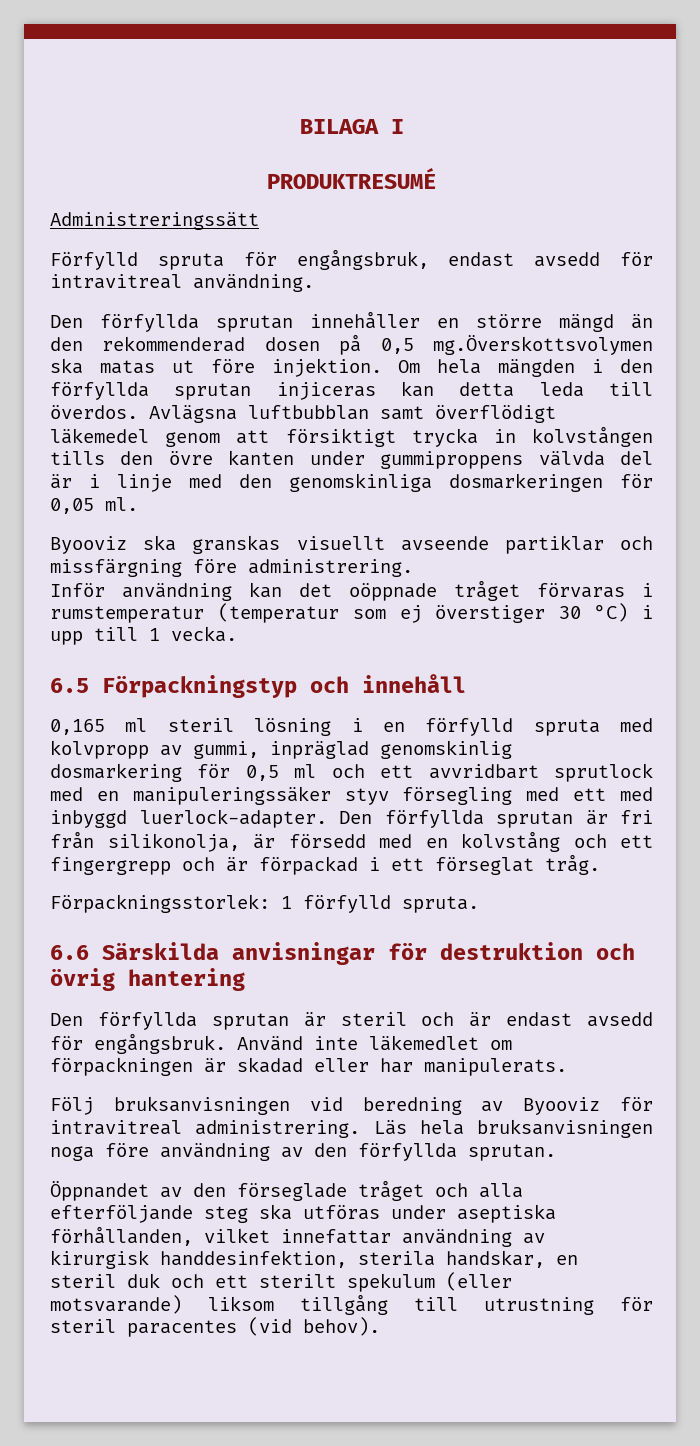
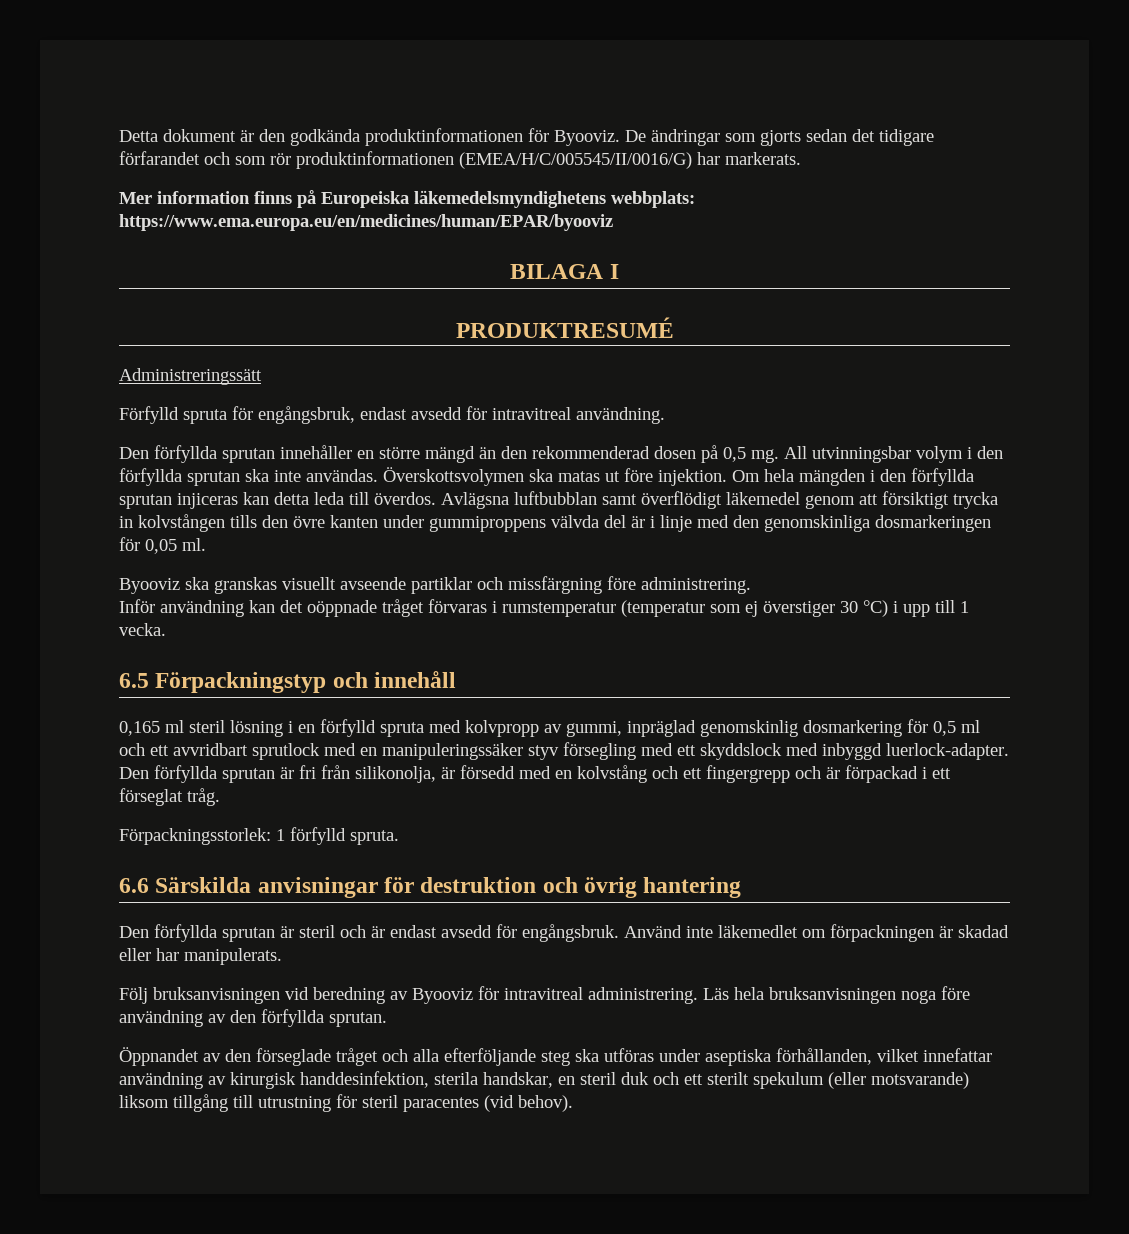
(299, 126) none -> [119,128,934,146] [119,151,801,169] [119,190,695,208] [119,214,613,231] Detta dokument är den godkända produktinformationen för Byooviz. De ändringar som gjorts sedan det tidigare förfarandet och som rör produktinformationen (EMEA/H/C/005545/II/0016/G) har markerats. // Mer information finns på Europeiska läkemedelsmyndighetens webbplats: https://www.ema.europa.eu/en/medicines/human/EPAR/byooviz //
[432,335,653,355] mg.Överskottsvolymen -> [751,446,1003,463] [119,467,524,486] mg. All utvinningsbar volym i den förfyllda sprutan ska inte användas. Överskottsvolymen
(607, 794) none -> [700,743,782,760] skyddslock

